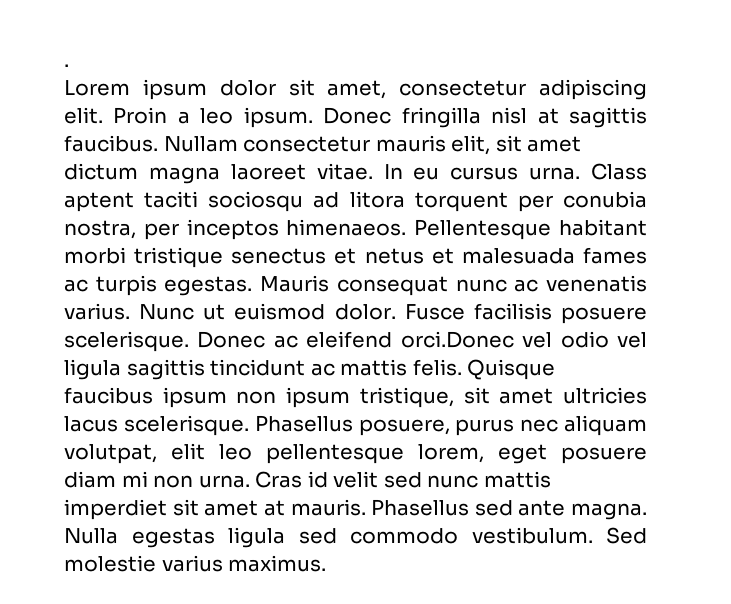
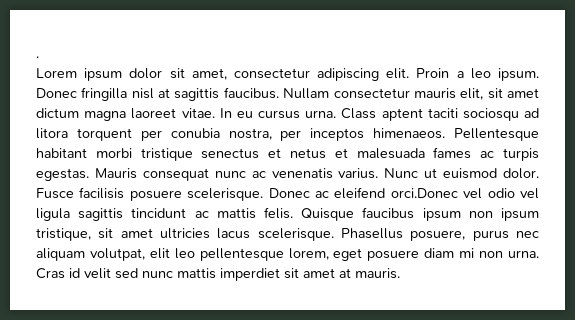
[371,499,647,520] [64,527,647,548] [64,555,327,572] Phasellus sed ante magna. Nulla egestas ligula sed commodo vestibulum. Sed molestie varius maximus. -> (400, 273) none

